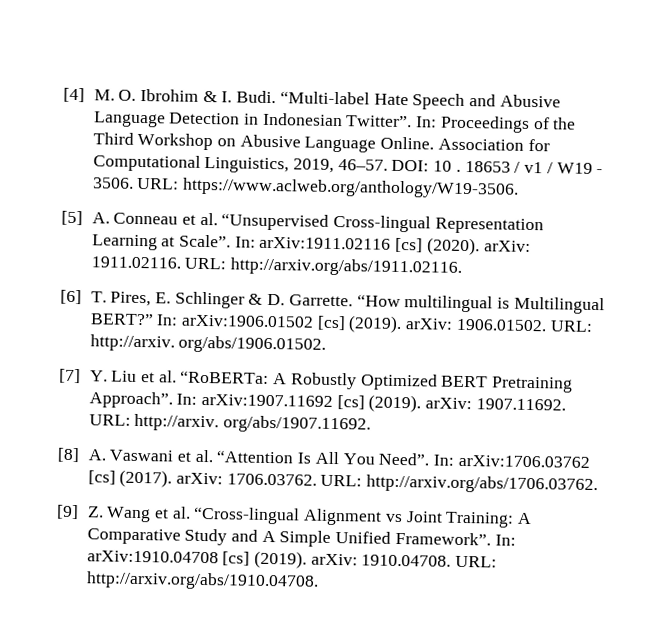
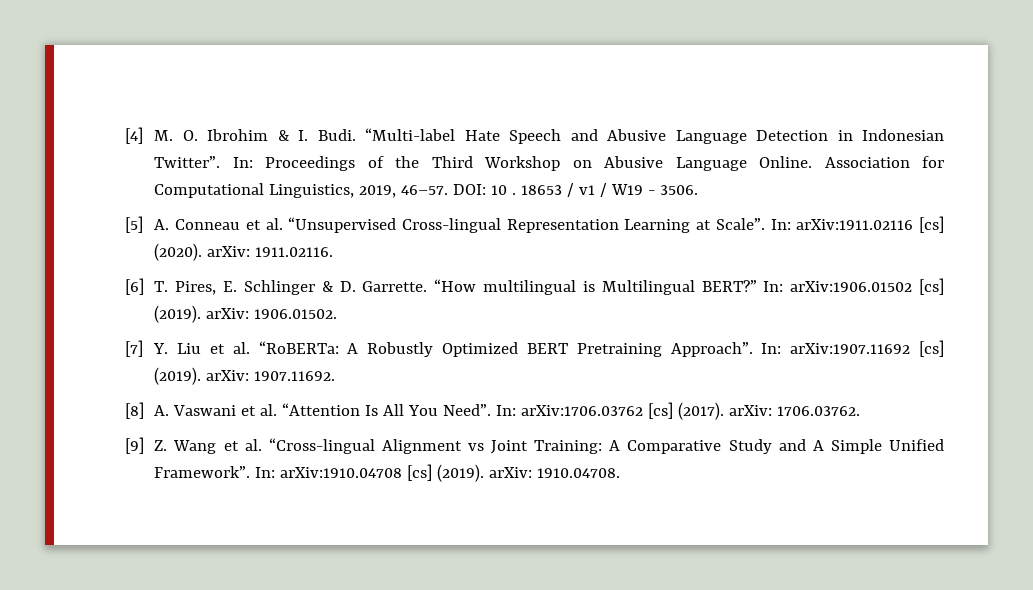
[137,177,519,199] URL: https://www.aclweb.org/anthology/W19-3506. -> (699, 190) none
[184,257,462,277] URL: http://arxiv.org/abs/1911.02116. -> (334, 252) none
[549,320,593,332] [89,334,327,354] URL: http://arxiv. org/abs/1906.01502. -> (338, 314) none
[88,413,371,434] URL: http://arxiv. org/abs/1907.11692. -> (336, 376) none
[320,474,599,495] URL: http://arxiv.org/abs/1706.03762. -> (861, 411) none
[455,555,498,568] [85,571,319,591] URL: http://arxiv.org/abs/1910.04708. -> (621, 473) none

